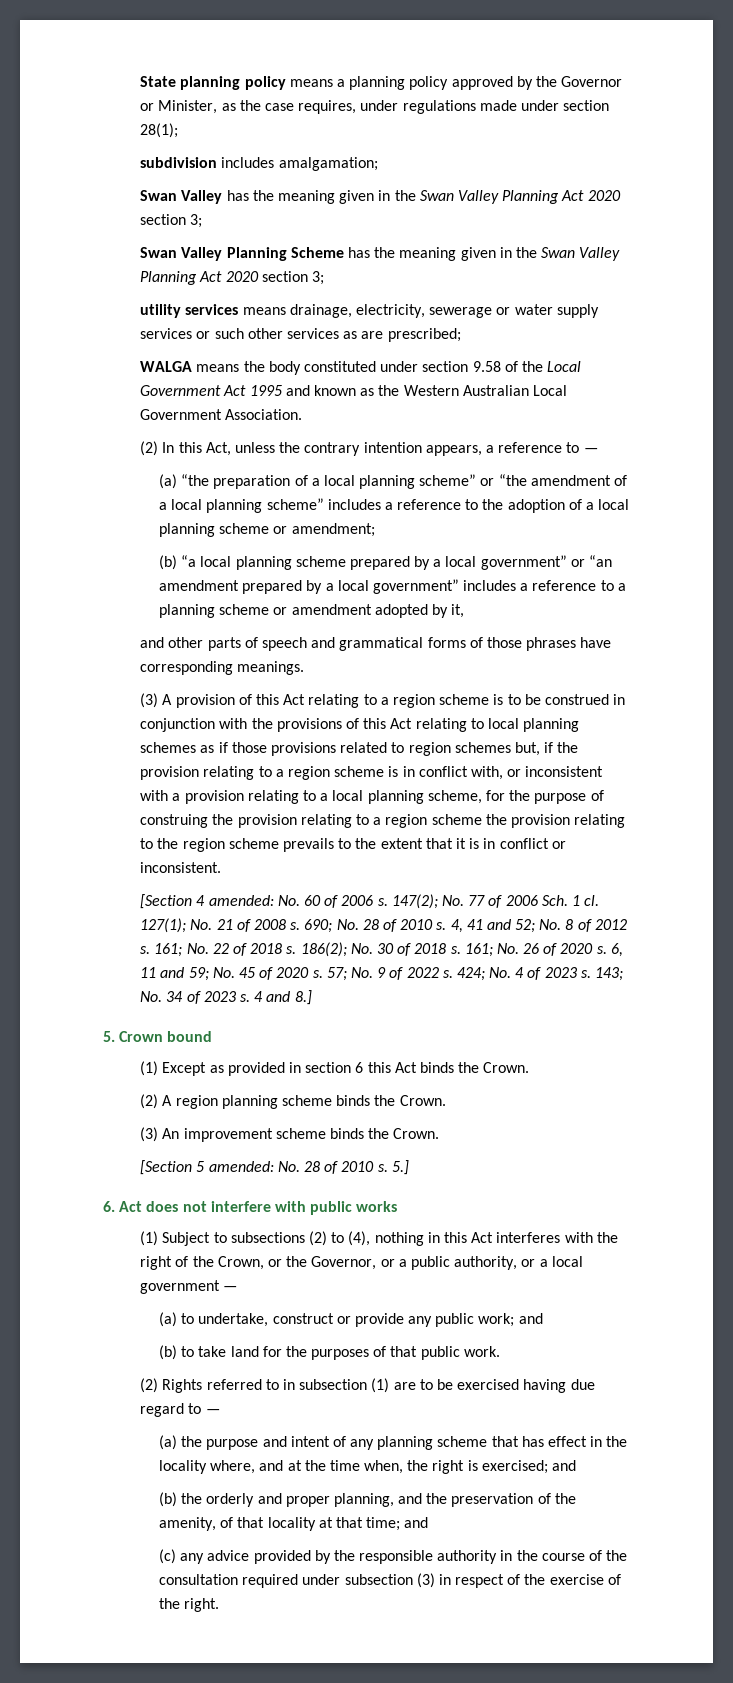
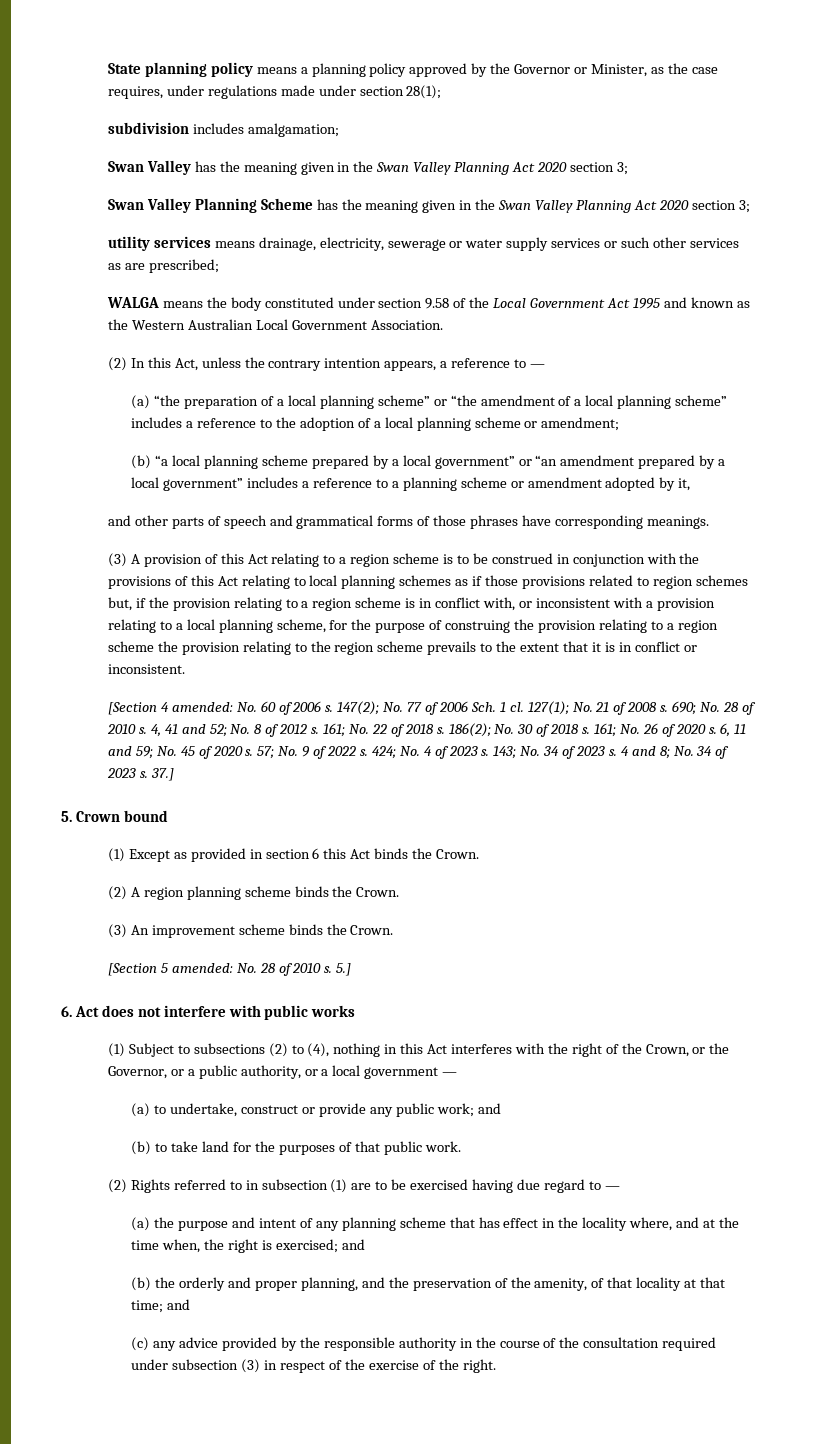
[294,990,312,1005] 8.] -> [659,746,730,759] [106,768,174,781] 8; No. 34 of 2023 s. 37.]

